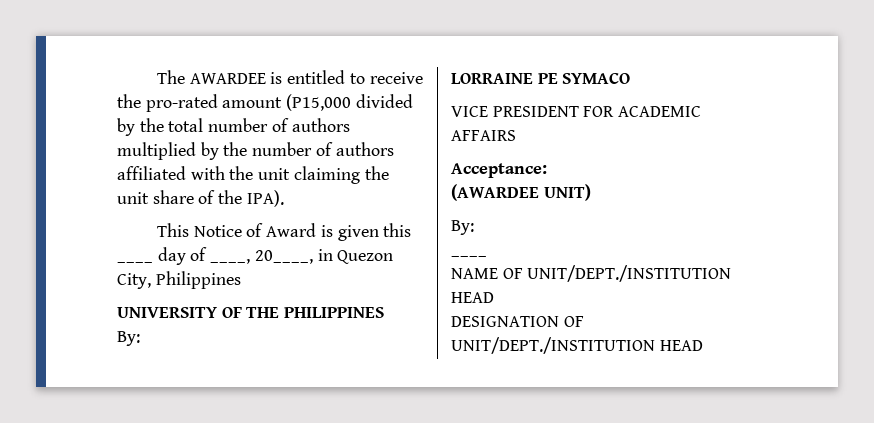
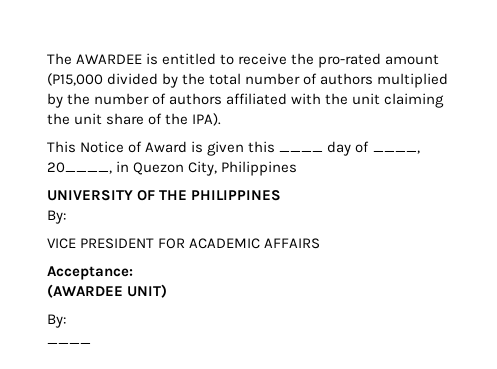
[451,73,631,84] // LORRAINE PE SYMACO -> (66, 217) none
[451,265,732,282] [451,292,494,303] [451,316,584,327] [451,337,703,354] // NAME OF UNIT/DEPT./INSTITUTION HEAD // DESIGNATION OF UNIT/DEPT./INSTITUTION HEAD -> (91, 343) none

